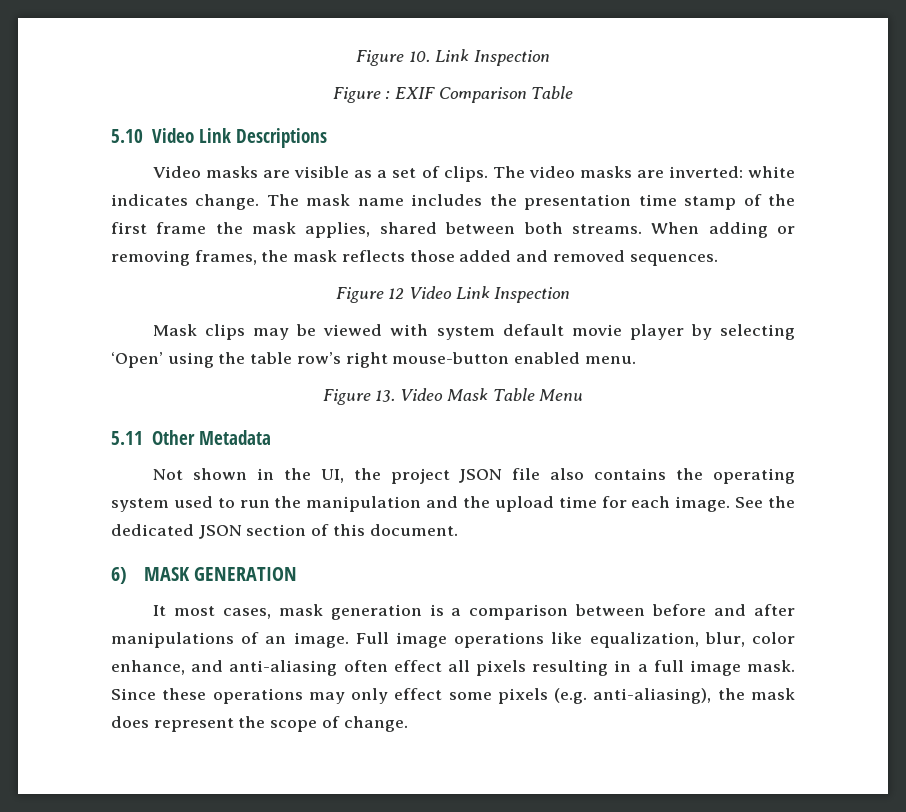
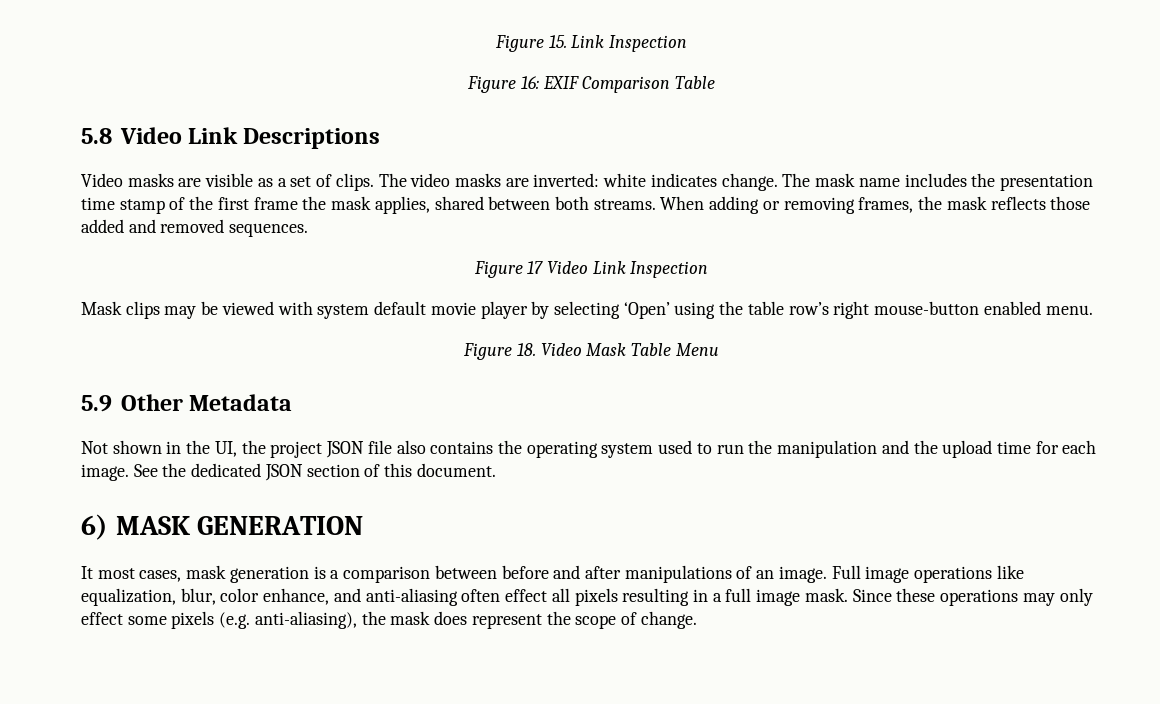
[356,50,431,66] Figure 10. -> [494,35,567,52] Figure 15.
[385,91,391,99] : -> [520,76,539,89] 16:
[111,129,143,143] 5.10 -> [81,128,112,144] 5.8
[388,288,405,299] 12 -> [527,261,544,274] 17
[375,390,396,402] 13. -> [516,343,536,356] 18.
[111,431,143,445] 5.11 -> [81,395,112,412] 5.9

